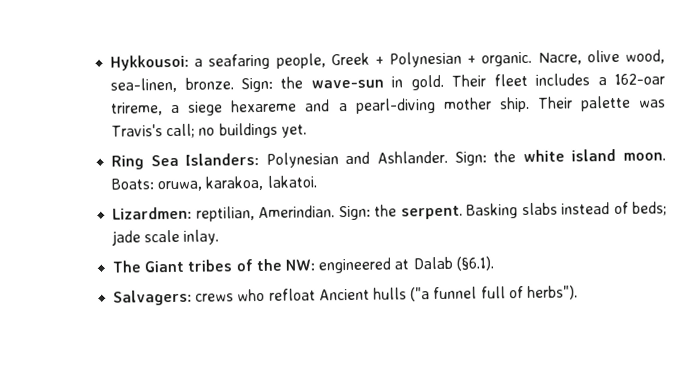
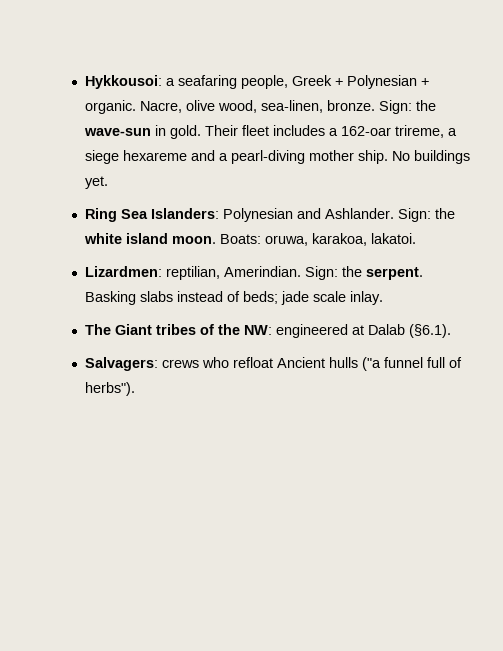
[536,95,667,112] [111,123,216,139] Their palette was Travis's call; no -> [391,151,410,161] No

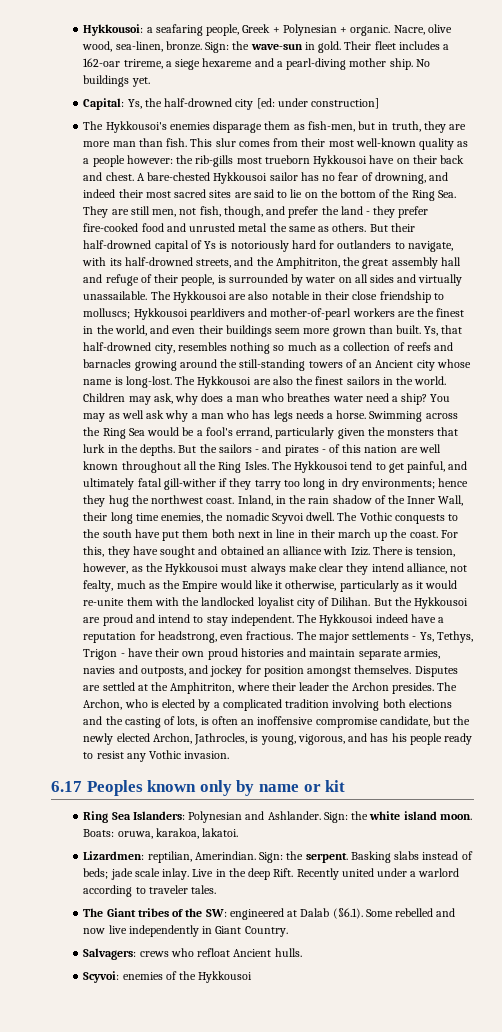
(108, 182) none -> [83,98,380,110] [83,121,467,133] [83,138,469,150] [83,155,465,167] [83,172,449,184] [83,189,456,201] [83,206,429,218] [83,223,415,232] [83,240,453,252] [82,257,461,269] [83,274,463,286] [83,291,444,303] [83,308,465,320] [83,325,463,337] [83,342,454,354] [83,359,471,371] [83,376,447,388] [83,393,451,405] [83,410,458,422] [83,427,459,439] [83,444,441,456] [83,461,468,473] [83,478,469,490] [83,495,464,507] [83,512,459,524] [83,529,458,541] [83,546,456,558] [83,563,468,575] [83,580,458,592] [83,597,469,609] [83,614,445,626] [83,631,473,643] [83,648,440,660] [83,665,458,677] [83,682,458,694] [83,699,452,711] [83,716,471,728] [83,733,473,745] [83,750,230,762] [51,780,346,796] // Capital: Ys, the half-drowned city [ed: under construction] // The Hykkousoi's enemies disparage them as fish-men, but in truth, they are more man than fish. This slur comes from their most well-known quality as a people however: the rib-gills most trueborn Hykkousoi have on their back and chest. A bare-chested Hykkousoi sailor has no fear of drowning, and indeed their most sacred sites are said to lie on the bottom of the Ring Sea. They are still men, not fish, though, and prefer the land - they prefer fire-cooked food and unrusted metal the same as others. But their half-drowned capital of Ys is notoriously hard for outlanders to navigate, with its half-drowned streets, and the Amphitriton, the great assembly hall and refuge of their people, is surrounded by water on all sides and virtually unassailable. The Hykkousoi are also notable in their close friendship to molluscs; Hykkousoi pearldivers and mother-of-pearl workers are the finest in the world, and even their buildings seem more grown than built. Ys, that half-drowned city, resembles nothing so much as a collection of reefs and barnacles growing around the still-standing towers of an Ancient city whose name is long-lost. The Hykkousoi are also the finest sailors in the world. Children may ask, why does a man who breathes water need a ship? You may as well ask why a man who has legs needs a horse. Swimming across the Ring Sea would be a fool's errand, particularly given the monsters that lurk in the depths. But the sailors - and pirates - of this nation are well known throughout all the Ring Isles. The Hykkousoi tend to get painful, and ultimately fatal gill-wither if they tarry too long in dry environments; hence they hug the northwest coast. Inland, in the rain shadow of the Inner Wall, their long time enemies, the nomadic Scyvoi dwell. The Vothic conquests to the south have put them both next in line in their march up the coast. For this, they have sought and obtained an alliance with Iziz. There is tension, however, as the Hykkousoi must always make clear they intend alliance, not fealty, much as the Empire would like it otherwise, particularly as it would re-unite them with the landlocked loyalist city of Dilihan. But the Hykkousoi are proud and intend to stay independent. The Hykkousoi indeed have a reputation for headstrong, even fractious. The major settlements - Ys, Tethys, Trigon - have their own proud histories and maintain separate armies, navies and outposts, and jockey for position amongst themselves. Disputes are settled at the Amphitriton, where their leader the Archon presides. The Archon, who is elected by a complicated tradition involving both elections and the casting of lots, is often an inoffensive compromise candidate, but the newly elected Archon, Jathrocles, is young, vigorous, and has his people ready to resist any Vothic invasion. // 6.17 Peoples known only by name or kit
(383, 298) none -> [192,868,460,880] [83,885,217,897] Live in the deep Rift. Recently united under a warlord according to traveler tales.
[243,325,272,335] NW: -> [205,909,227,917] SW:
(451, 331) none -> [365,908,456,917] [83,925,288,937] Some rebelled and now live independently in Giant Country.
[328,357,462,371] [84,382,135,396] hulls ("a funnel full of herbs"). -> [274,948,302,957] [83,971,253,983] hulls. // Scyvoi: enemies of the Hykkousoi

